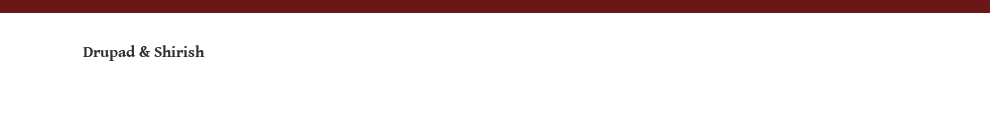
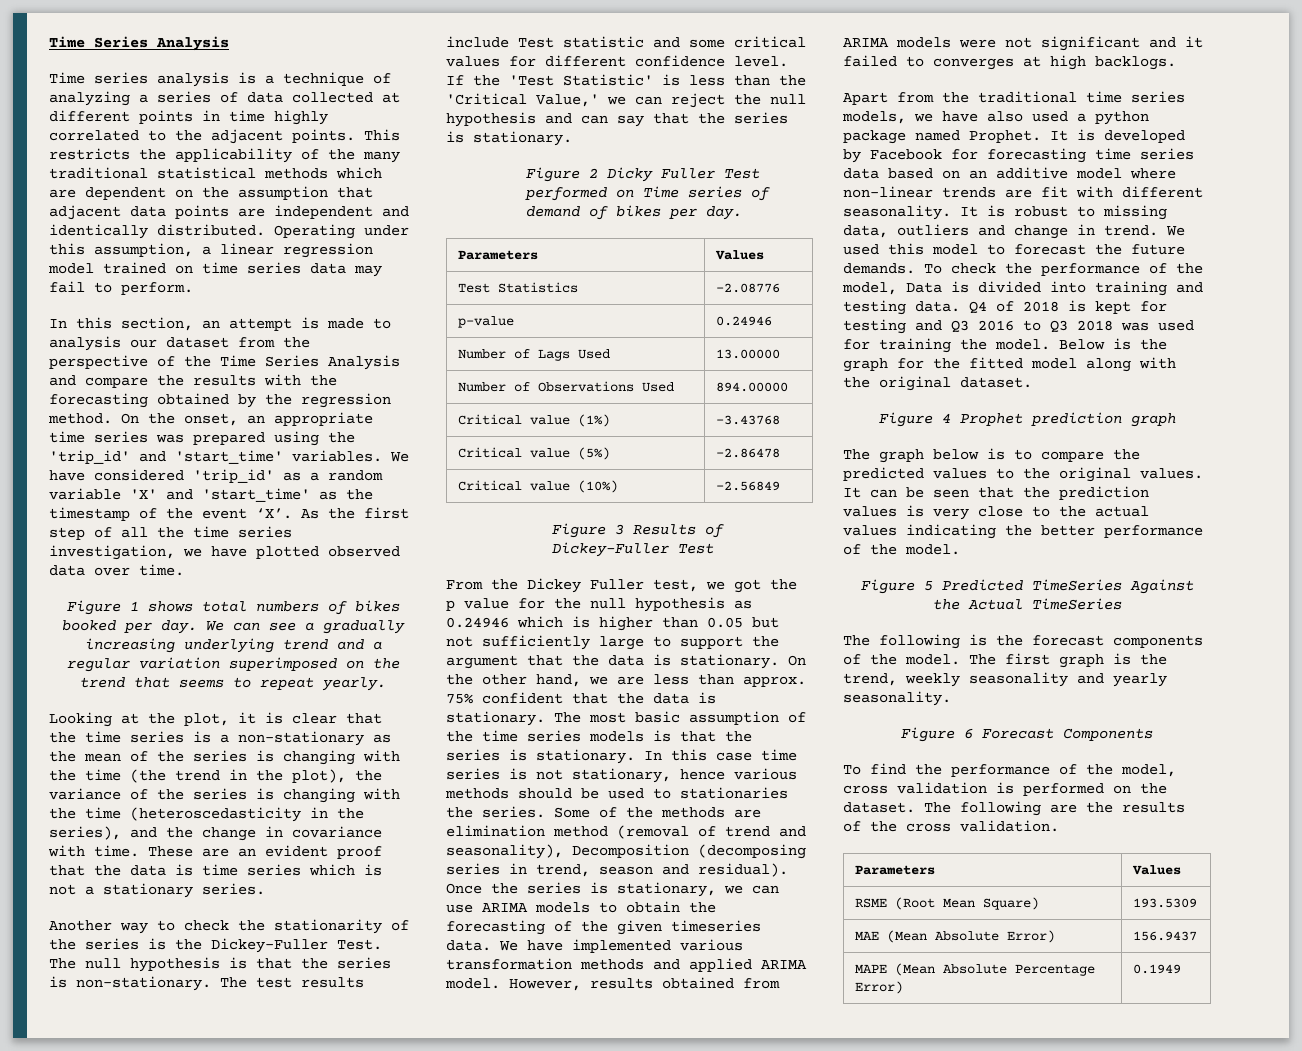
[83,45,206,61] Drupad & Shirish -> [49,36,229,51] [49,72,391,87] [49,91,400,106] [49,110,328,125] [49,129,400,144] [49,148,400,163] [49,167,382,179] [49,186,373,200] [49,205,409,220] [49,224,409,239] [49,243,373,258] [48,262,382,277] [49,281,193,295] [49,317,391,331] [49,336,310,351] [49,355,400,370] [49,374,337,388] [49,393,391,408] [48,412,373,426] [49,431,355,446] [49,450,409,464] [49,469,383,483] [49,488,373,502] [49,507,409,521] [49,526,292,540] [49,545,400,560] [49,564,184,576] [66,600,400,615] [62,620,405,634] [84,638,382,653] [66,657,400,672] [80,677,386,691] [49,712,382,727] [49,731,391,746] [49,750,400,765] [49,769,382,783] [49,788,400,803] [49,807,364,822] [49,826,382,841] [48,845,382,859] [49,864,382,876] [49,883,265,898] [49,919,409,934] [49,938,382,953] [49,957,391,972] [49,976,364,991] [446,36,806,48] [446,55,788,67] [446,74,806,86] [446,93,806,108] [446,112,788,127] [446,131,572,146] [525,167,760,182] [524,186,770,201] [525,205,742,220] [457,250,538,260] [714,250,764,260] [457,282,578,293] [715,283,780,293] [457,316,514,328] [715,316,772,326] [457,349,610,361] [715,349,780,359] [457,381,674,392] [715,382,788,392] [457,414,610,427] [715,415,780,425] [457,447,610,460] [715,448,780,458] [457,480,618,493] [715,481,780,491] [552,523,725,538] [552,542,715,557] [446,578,797,593] [446,597,752,612] [446,616,779,631] [446,635,779,650] [446,654,806,669] [446,674,806,687] [446,692,716,704] [446,711,806,726] [446,730,752,742] [446,749,797,764] [446,768,797,783] [445,787,788,799] [446,806,761,818] [446,825,806,839] [446,844,806,859] [446,863,788,877] [446,882,779,897] [446,901,716,913] [446,920,761,935] [446,939,743,953] [446,958,807,972] [445,977,780,991] [843,36,1203,51] [843,55,1176,70] [843,91,1185,105] [842,111,1149,125] [843,129,1185,144] [843,148,1194,163] [843,167,1176,179] [843,186,1203,198] [843,205,1167,220] [843,224,1185,239] [843,243,1185,255] [843,263,1203,276] [842,281,1203,296] [843,300,1167,315] [843,319,1194,334] [843,338,1167,353] [843,357,1176,372] [843,376,1032,391] [878,412,1176,427] [843,448,1140,463] [843,467,1203,482] [843,486,1149,500] [843,505,1149,520] [843,524,1203,539] [843,544,960,555] [860,579,1194,594] [932,598,1122,610] [843,634,1203,649] [843,653,1167,668] [843,672,1167,687] [843,691,951,706] [901,727,1153,742] [843,763,1176,777] [843,782,1167,796] [843,801,1185,816] [843,820,1059,832] [854,865,935,875] [1131,865,1181,875] [854,897,1039,910] [1132,898,1197,908] [854,930,1055,943] [1132,931,1197,941] [854,963,1095,976] [854,981,903,994] [1132,964,1181,974] Time Series Analysis // Time series analysis is a technique of analyzing a series of data collected at different points in time highly correlated to the adjacent points. This restricts the applicability of the many traditional statistical methods which are dependent on the assumption that adjacent data points are independent and identically distributed. Operating under this assumption, a linear regression model trained on time series data may fail to perform. // In this section, an attempt is made to analysis our dataset from the perspective of the Time Series Analysis and compare the results with the forecasting obtained by the regression method. On the onset, an appropriate time series was prepared using the 'trip_id' and 'start_time' variables. We have considered 'trip_id' as a random variable 'X' and 'start_time' as the timestamp of the event ‘X’. As the first step of all the time series investigation, we have plotted observed data over time. // Figure 1 shows total numbers of bikes booked per day. We can see a gradually increasing underlying trend and a regular variation superimposed on the trend that seems to repeat yearly. // Looking at the plot, it is clear that the time series is a non-stationary as the mean of the series is changing with the time (the trend in the plot), the variance of the series is changing with the time (heteroscedasticity in the series), and the change in covariance with time. These are an evident proof that the data is time series which is not a stationary series. // Another way to check the stationarity of the series is the Dickey-Fuller Test. The null hypothesis is that the series is non-stationary. The test results include Test statistic and some critical values for different confidence level. If the 'Test Statistic' is less than the 'Critical Value,' we can reject the null hypothesis and can say that the series is stationary. // Figure 2 Dicky Fuller Test performed on Time series of demand of bikes per day. // Parameters | Values // Test Statistics | -2.08776 // p-value | 0.24946 // Number of Lags Used | 13.00000 // Number of Observations Used | 894.00000 // Critical value (1%) | -3.43768 // Critical value (5%) | -2.86478 // Critical value (10%) | -2.56849 // Figure 3 Results of Dickey-Fuller Test // From the Dickey Fuller test, we got the p value for the null hypothesis as 0.24946 which is higher than 0.05 but not sufficiently large to support the argument that the data is stationary. On the other hand, we are less than approx. 75% confident that the data is stationary. The most basic assumption of the time series models is that the series is stationary. In this case time series is not stationary, hence various methods should be used to stationaries the series. Some of the methods are elimination method (removal of trend and seasonality), Decomposition (decomposing series in trend, season and residual). Once the series is stationary, we can use ARIMA models to obtain the forecasting of the given timeseries data. We have implemented various transformation methods and applied ARIMA model. However, results obtained from ARIMA models were not significant and it failed to converges at high backlogs. // Apart from the traditional time series models, we have also used a python package named Prophet. It is developed by Facebook for forecasting time series data based on an additive model where non-linear trends are fit with different seasonality. It is robust to missing data, outliers and change in trend. We used this model to forecast the future demands. To check the performance of the model, Data is divided into training and testing data. Q4 of 2018 is kept for testing and Q3 2016 to Q3 2018 was used for training the model. Below is the graph for the fitted model along with the original dataset. // Figure 4 Prophet prediction graph // The graph below is to compare the predicted values to the original values. It can be seen that the prediction values is very close to the actual values indicating the better performance of the model. // Figure 5 Predicted TimeSeries Against the Actual TimeSeries // The following is the forecast components of the model. The first graph is the trend, weekly seasonality and yearly seasonality. // Figure 6 Forecast Components // To find the performance of the model, cross validation is performed on the dataset. The following are the results of the cross validation. // Parameters | Values // RSME (Root Mean Square) | 193.5309 // MAE (Mean Absolute Error) | 156.9437 // MAPE (Mean Absolute Percentage Error) | 0.1949

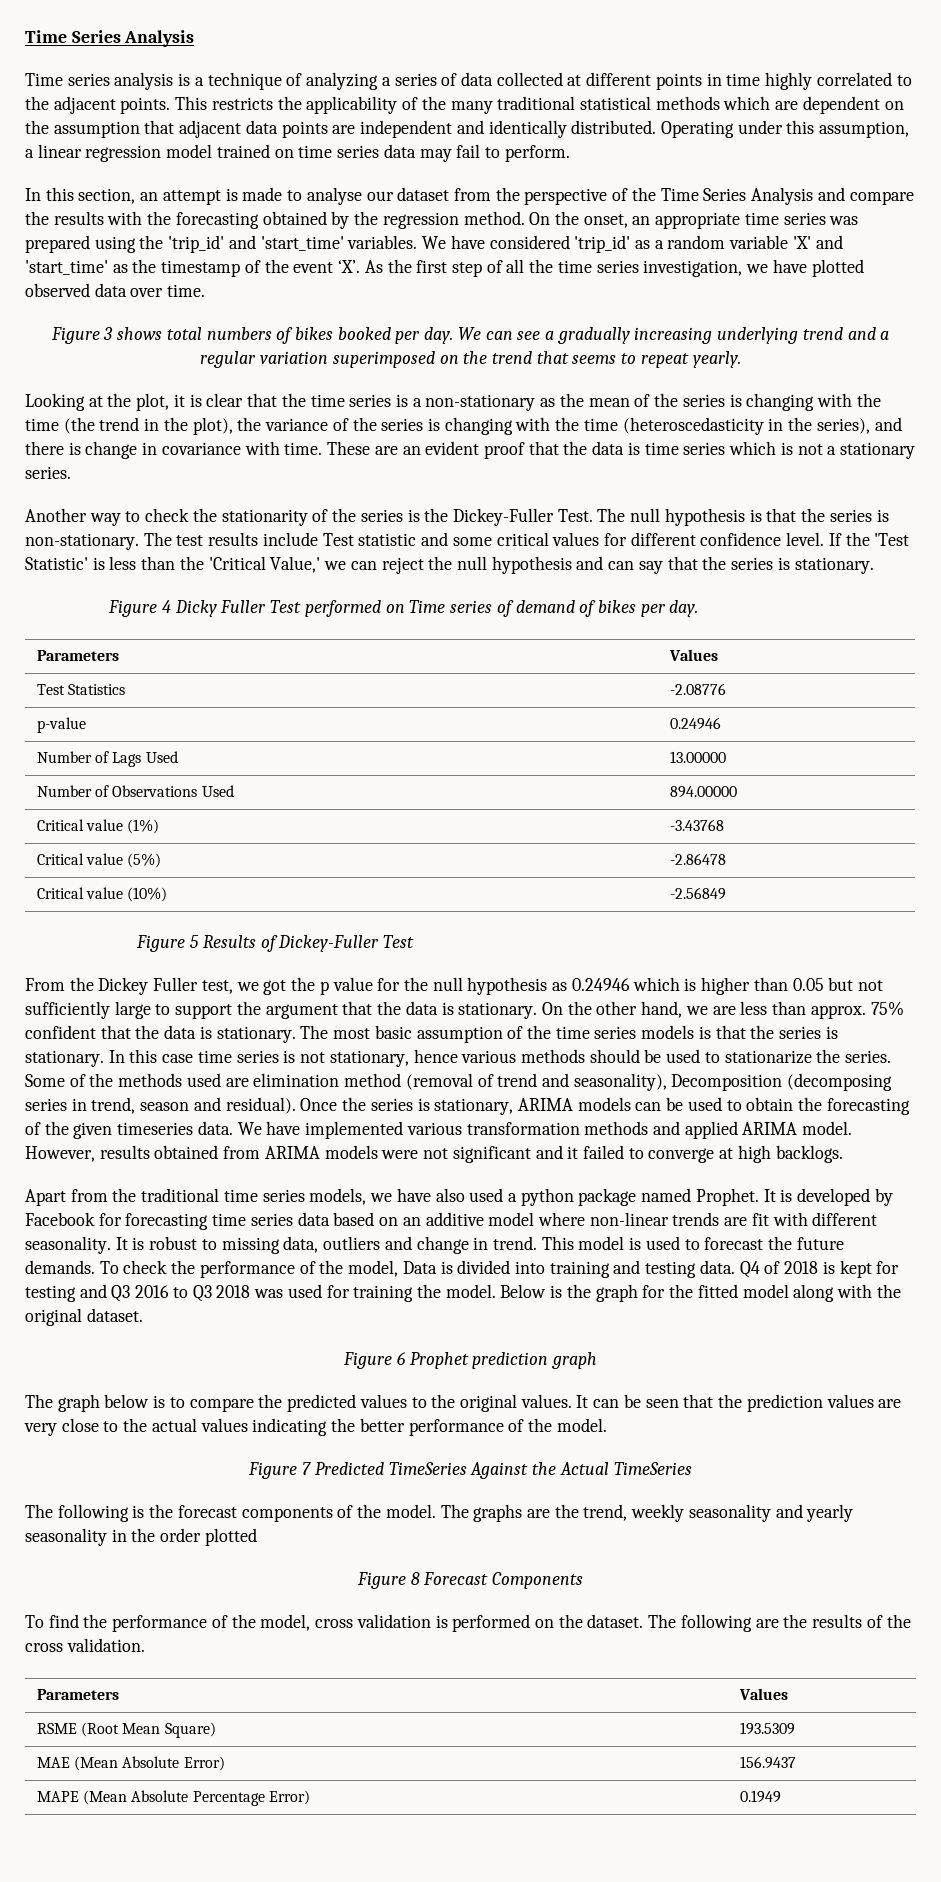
[49,336,121,351] analysis -> [306,187,362,205] analyse
[129,601,139,611] 1 -> [103,327,114,340] 3
[166,827,193,838] the -> [25,441,81,455] there is
[588,168,598,178] 2 -> [162,600,172,613] 4
[615,524,625,535] 3 -> [190,935,200,948] 5
[680,787,788,799] stationaries -> [724,1050,812,1064] stationarize
(725, 812) none -> [186,1073,221,1087] used
[724,885,779,894] [446,902,590,913] we can use ARIMA models -> [517,1097,722,1111] ARIMA models can be used
[933,58,1014,70] converges -> [648,1148,715,1163] converge
[1166,226,1185,236] [843,243,978,255] We used this model -> [541,1236,680,1250] This model is used
[941,413,951,423] 4 -> [396,1352,405,1365] 6
[906,505,924,517] is -> [878,1399,902,1408] are
[923,581,933,591] 5 -> [302,1462,312,1475] 7
[1005,653,1131,668] first graph is -> [473,1504,550,1522] graphs are
[843,691,951,706] [901,727,973,742] seasonality. // Figure 6 -> [25,1528,257,1546] [356,1572,420,1589] seasonality in the order plotted // Figure 8

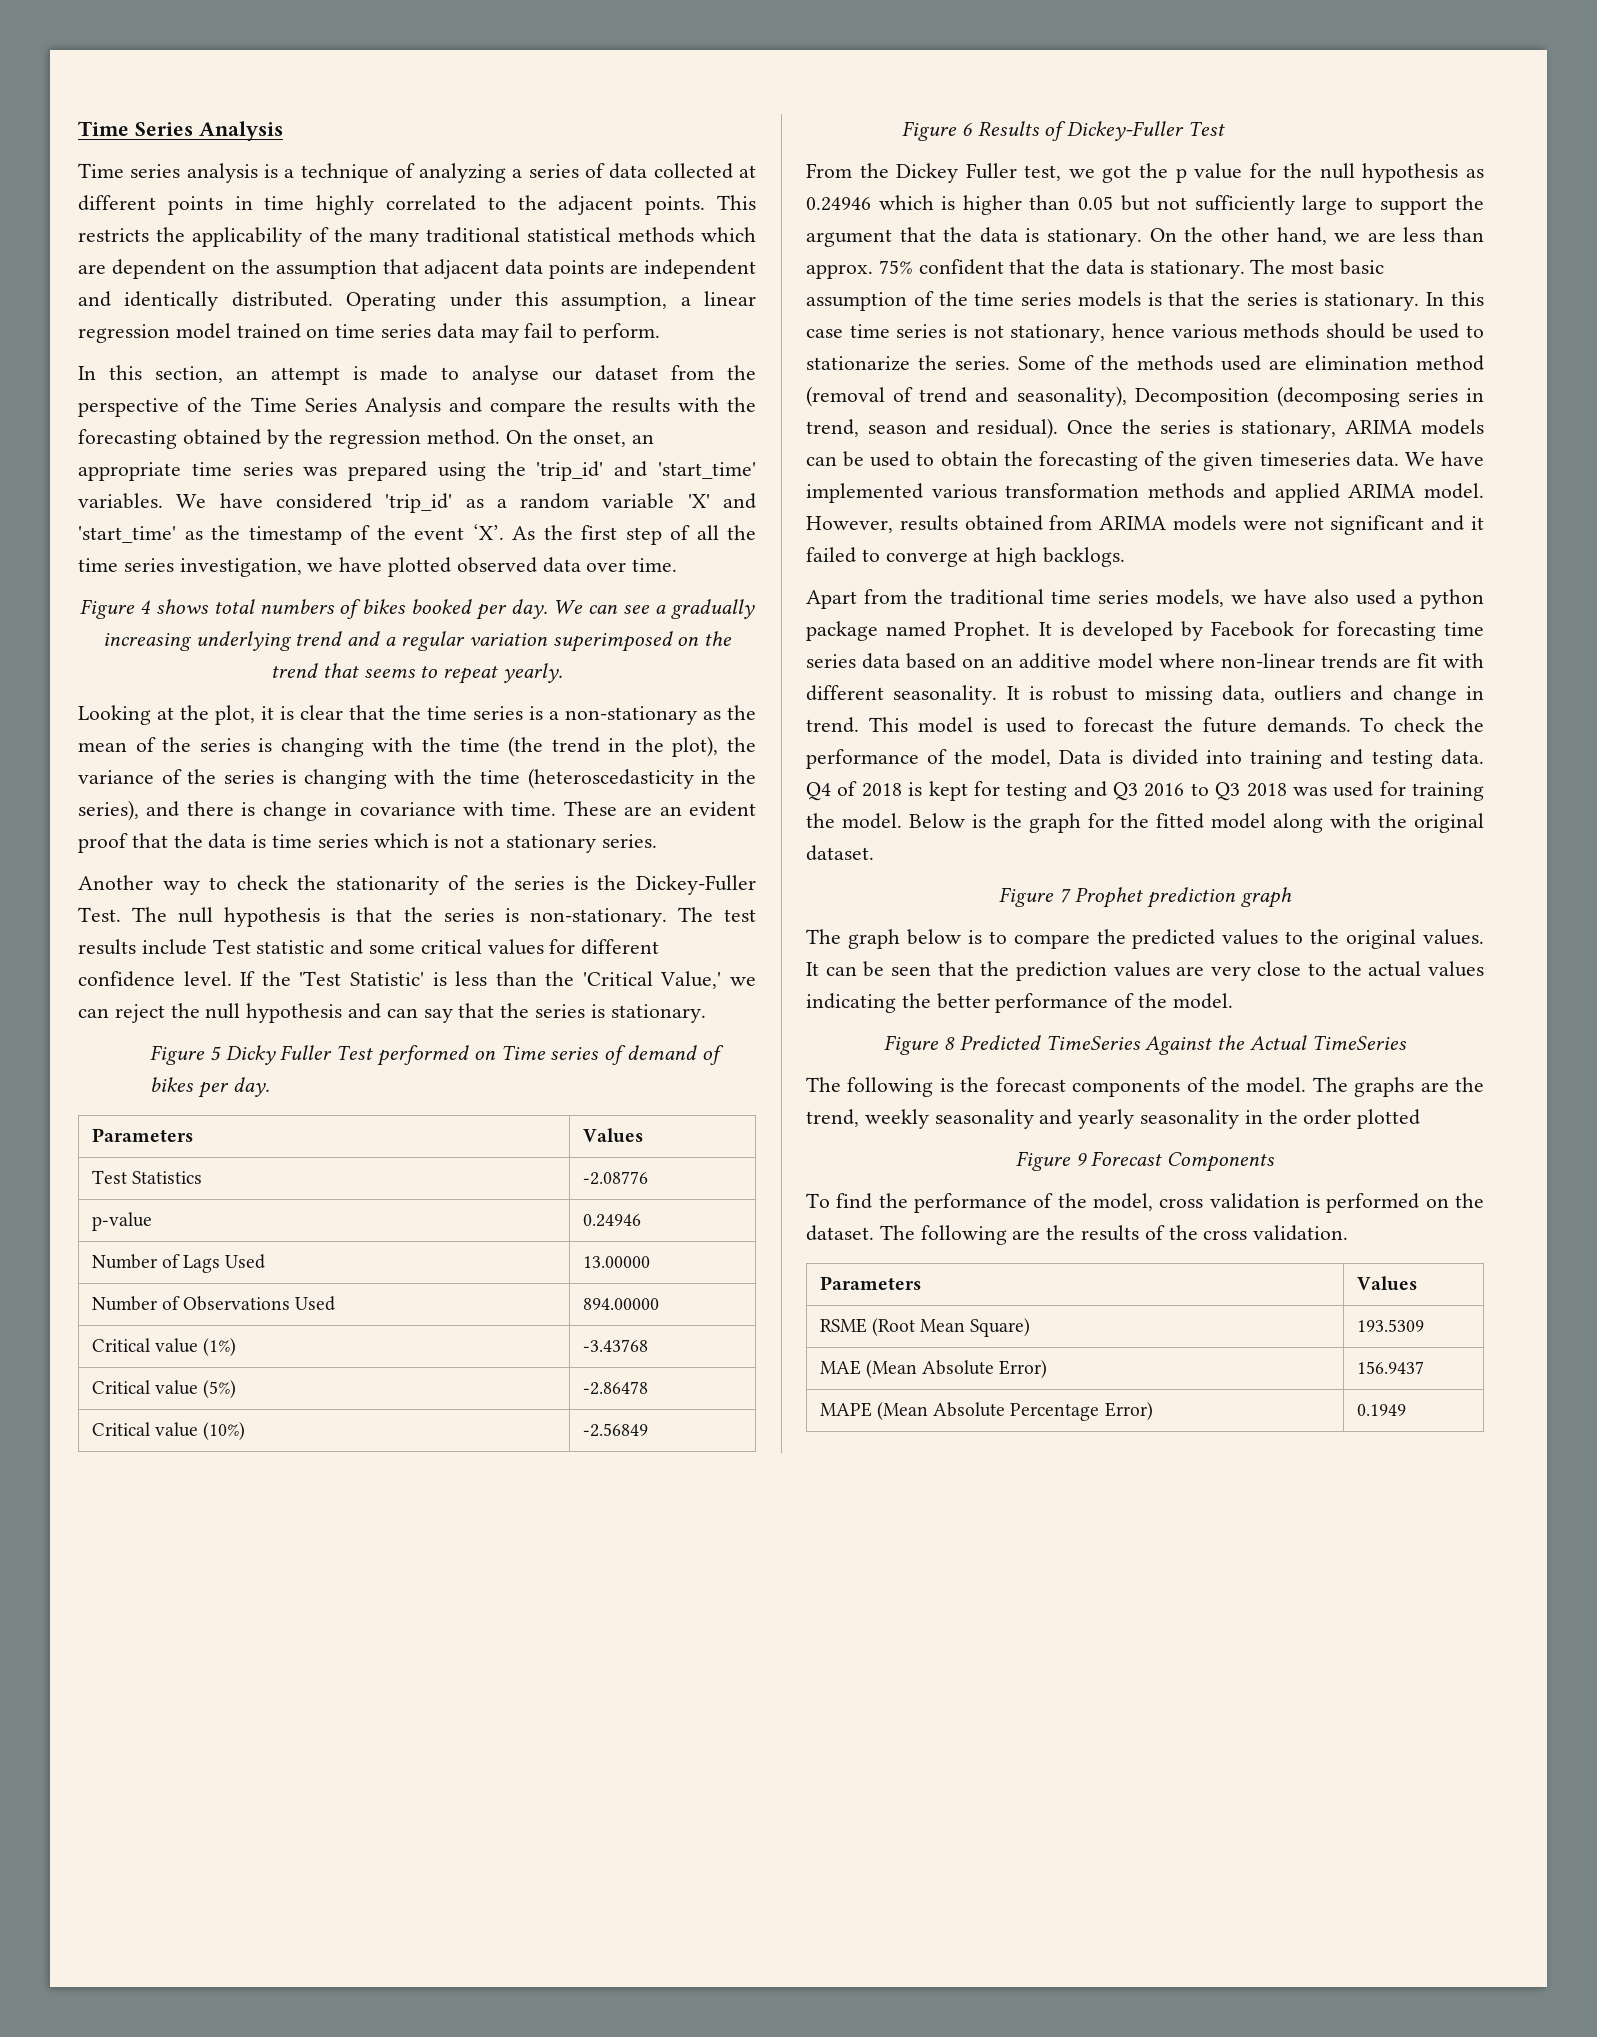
[103,327,114,340] 3 -> [140,600,152,614] 4
[162,600,172,613] 4 -> [209,1046,221,1061] 5
[190,935,200,948] 5 -> [961,122,973,136] 6
[396,1352,405,1365] 6 -> [1059,888,1072,903] 7
[302,1462,312,1475] 7 -> [943,1037,955,1050] 8
[410,1572,420,1585] 8 -> [1075,1153,1088,1166] 9

